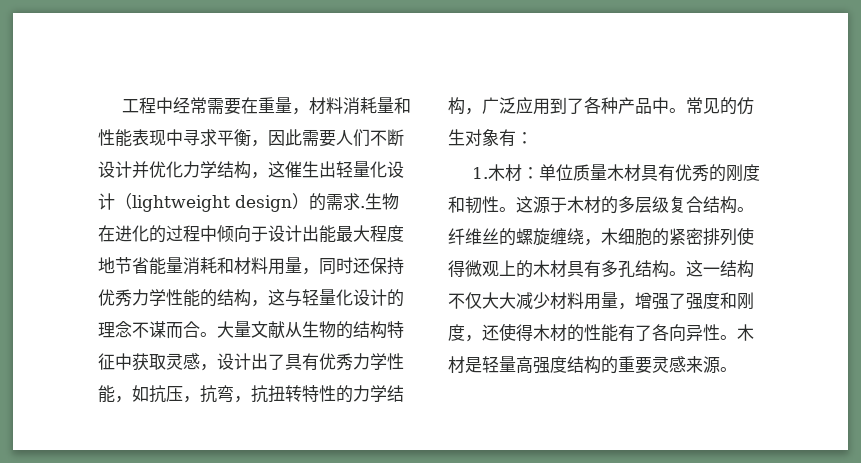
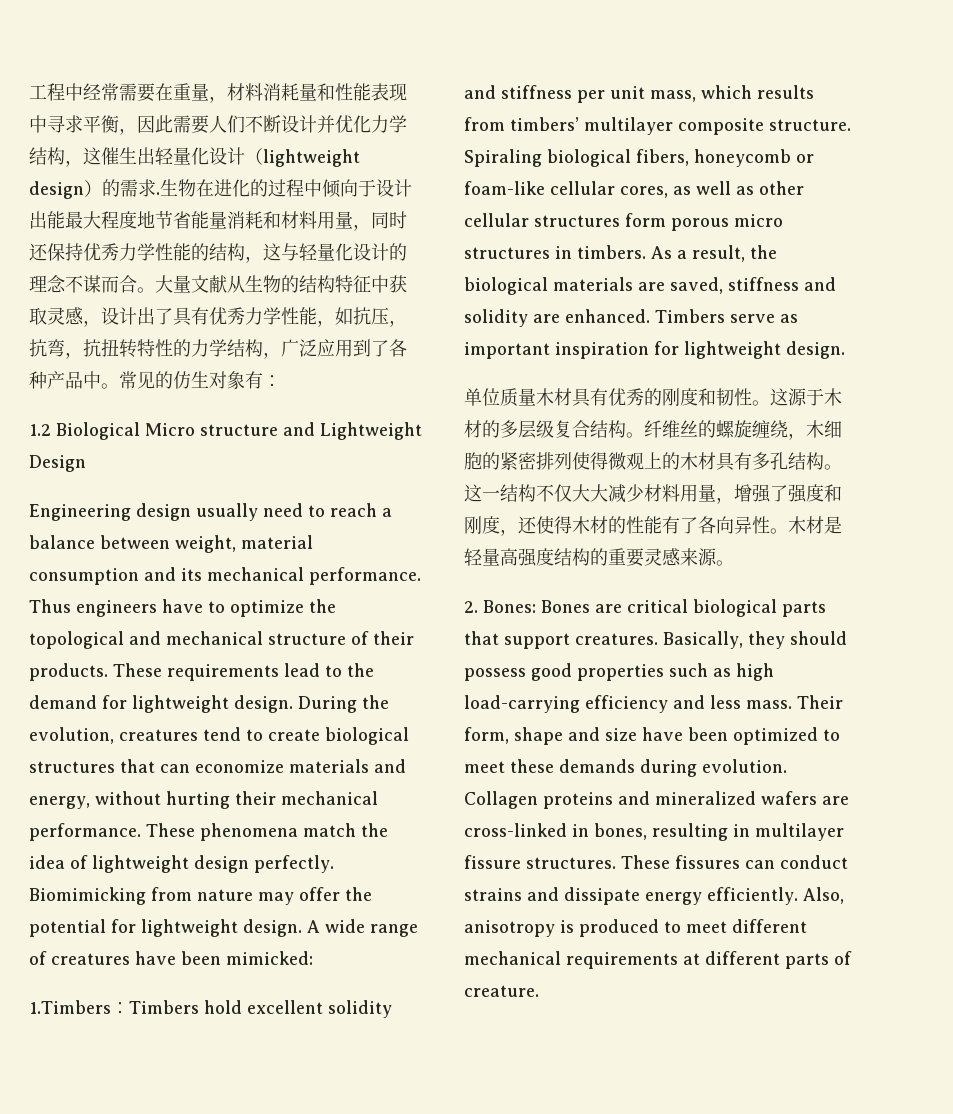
[472,164,540,181] 1.木材： -> [29,422,422,440] [29,455,86,472] [29,503,392,521] [29,535,313,553] [29,567,421,585] [29,599,336,617] [29,631,414,649] [29,663,374,681] [29,695,389,713] [29,727,409,745] [29,759,406,773] [29,791,378,809] [29,823,388,841] [29,855,334,873] [29,887,372,905] [29,919,418,937] [29,951,313,965] [29,1000,392,1018] [464,85,814,103] [464,117,851,135] [464,149,814,167] [464,181,804,198] [464,213,783,231] [464,245,777,262] [464,277,836,295] [464,309,798,327] [464,341,845,359] 1.2 Biological Micro structure and Lightweight Design // Engineering design usually need to reach a balance between weight, material consumption and its mechanical performance. Thus engineers have to optimize the topological and mechanical structure of their products. These requirements lead to the demand for lightweight design. During the evolution, creatures tend to create biological structures that can economize materials and energy, without hurting their mechanical performance. These phenomena match the idea of lightweight design perfectly. Biomimicking from nature may offer the potential for lightweight design. A wide range of creatures have been mimicked: // 1.Timbers：Timbers hold excellent solidity and stiffness per unit mass, which results from timbers’ multilayer composite structure. Spiraling biological fibers, honeycomb or foam-like cellular cores, as well as other cellular structures form porous micro structures in timbers. As a result, the biological materials are saved, stiffness and solidity are enhanced. Timbers serve as important inspiration for lightweight design. //
(737, 369) none -> [464,599,826,617] [464,631,847,649] [464,663,774,681] [464,695,843,713] [464,727,840,745] [464,759,787,777] [464,791,849,809] [464,823,844,841] [464,855,848,869] [464,887,844,905] [464,919,807,937] [464,951,852,969] [464,985,539,997] // 2. Bones: Bones are critical biological parts that support creatures. Basically, they should possess good properties such as high load-carrying efficiency and less mass. Their form, shape and size have been optimized to meet these demands during evolution. Collagen proteins and mineralized wafers are cross-linked in bones, resulting in multilayer fissure structures. These fissures can conduct strains and dissipate energy efficiently. Also, anisotropy is produced to meet different mechanical requirements at different parts of creature.

